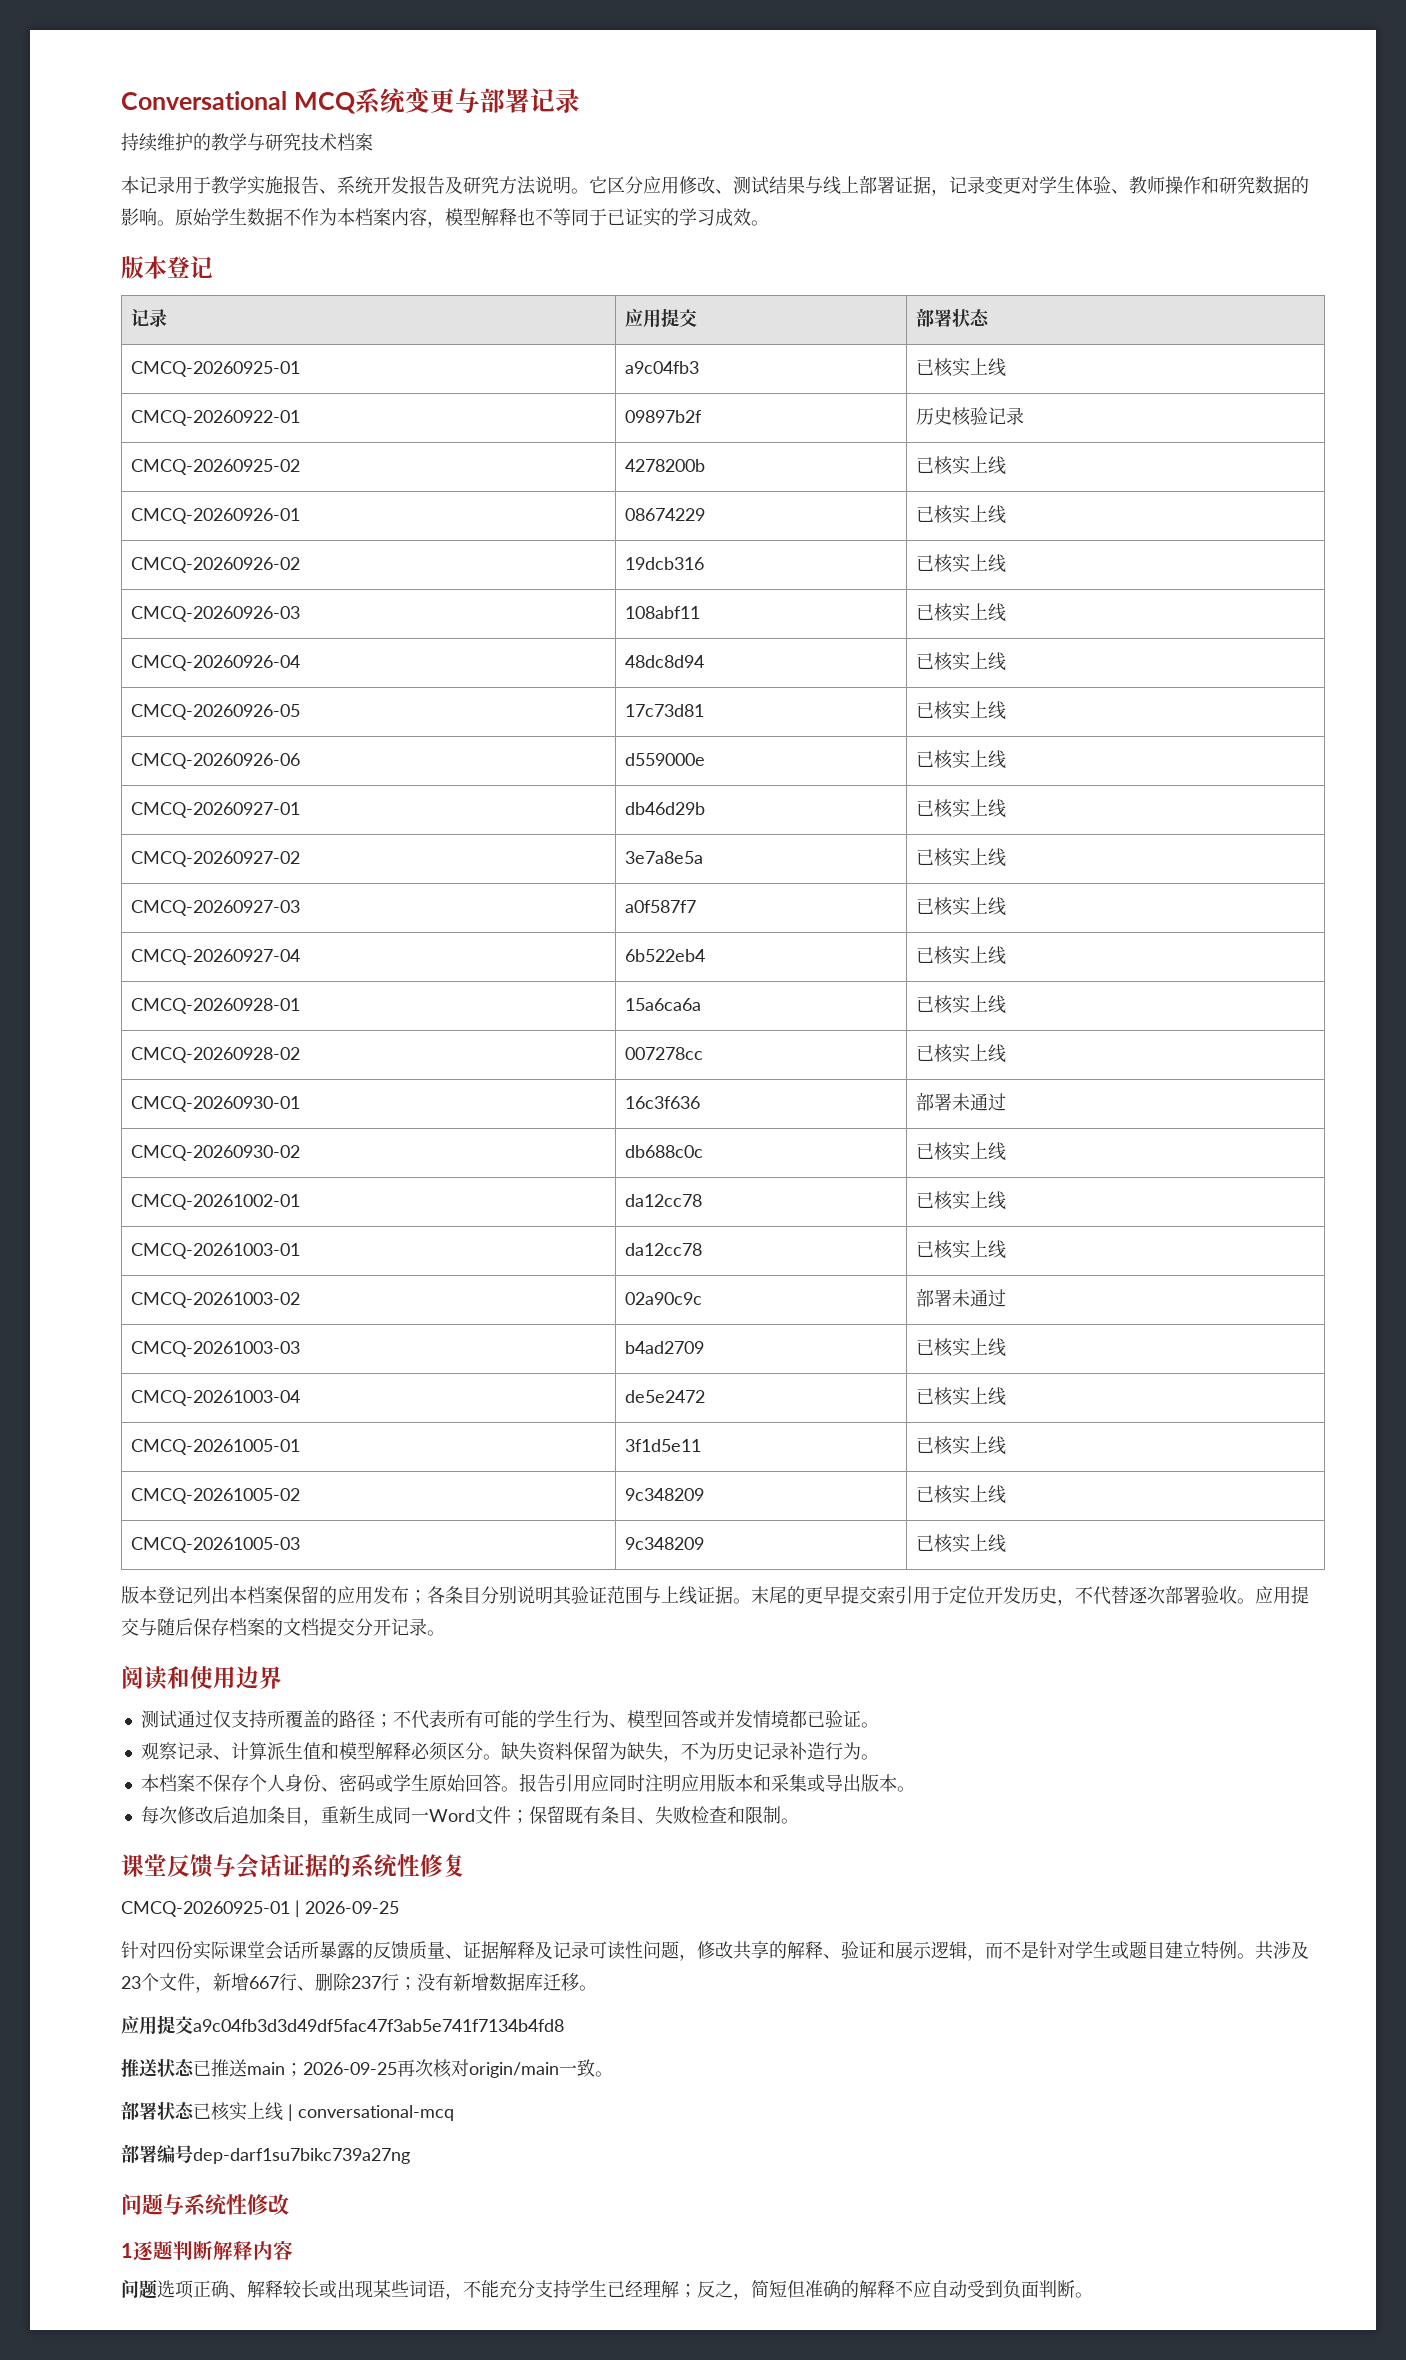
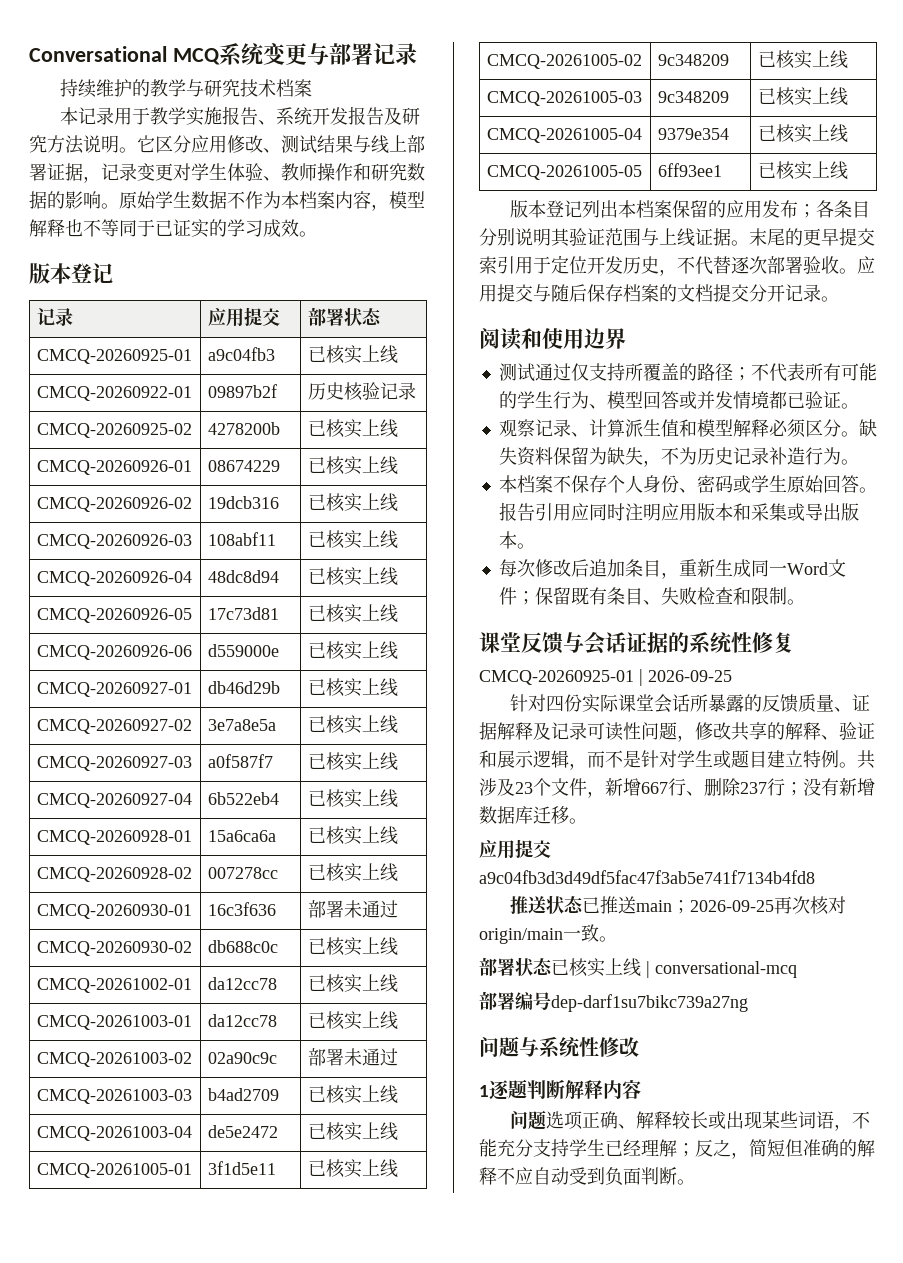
(1006, 1543) none -> [486,128,642,143] [657,128,729,140] [757,124,848,143] [486,165,642,180] [657,163,722,177] [757,161,848,180] // CMCQ-20261005-04 | 9379e354 | 已核实上线 // CMCQ-20261005-05 | 6ff93ee1 | 已核实上线

